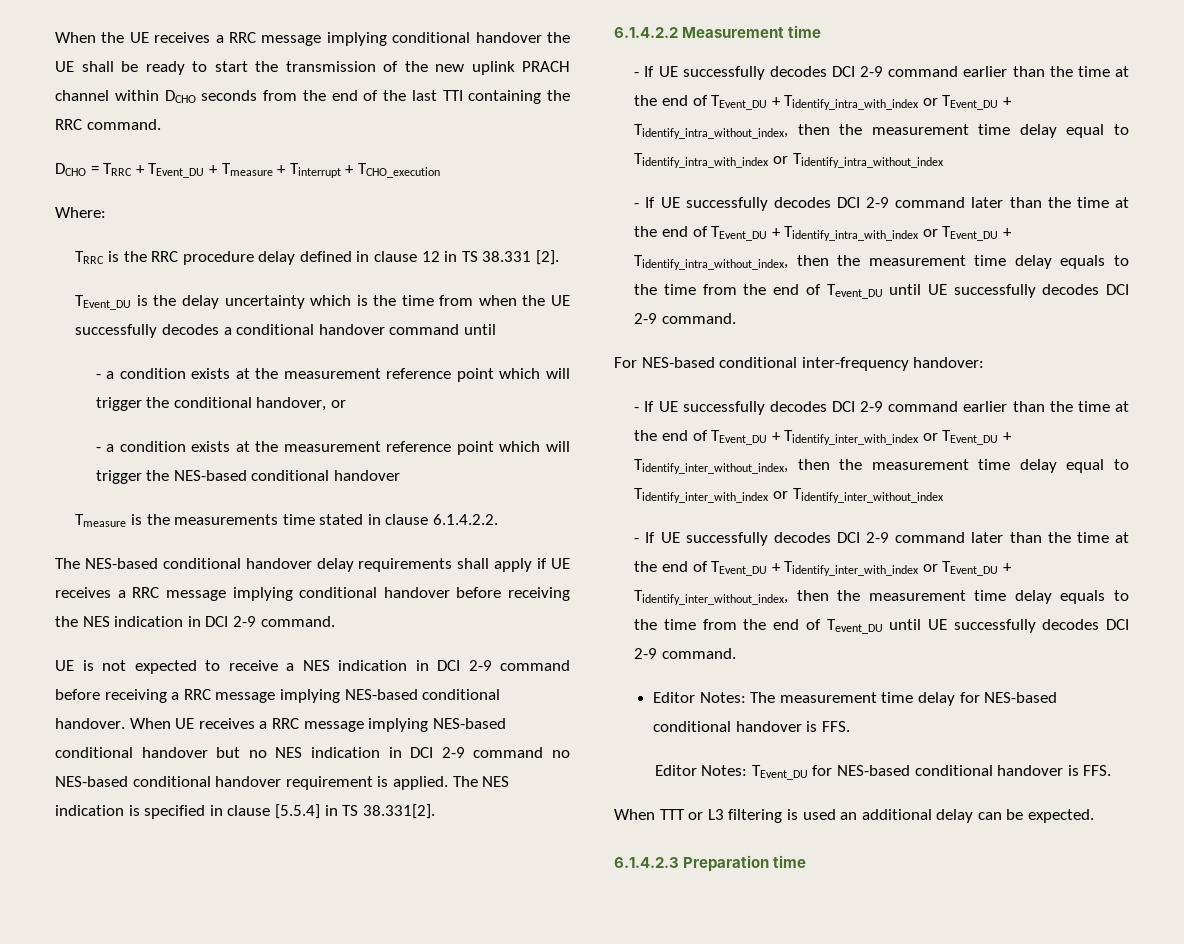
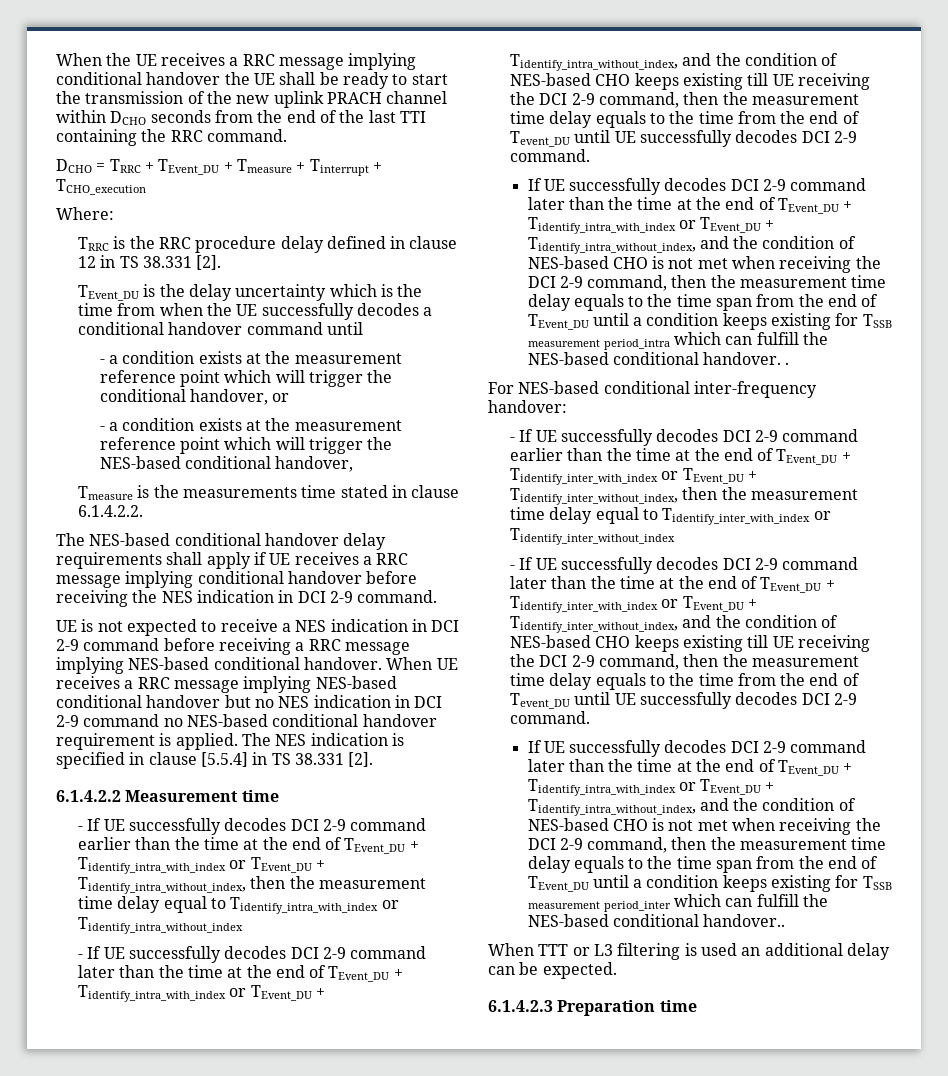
[333,470,400,481] handover -> [275,456,354,472] handover,
[362,804,435,819] 38.331[2]. -> [294,752,374,767] 38.331 [2].
(789, 262) none -> [682,53,839,66] [509,73,870,90] [509,92,679,108] and the condition of NES-based CHO keeps existing till UE receiving the DCI 2-9 command,
(736, 318) none -> [527,178,867,195] [527,197,853,214] [527,217,775,234] [527,236,856,254] [527,256,881,273] [527,275,887,291] [527,294,879,311] [527,313,892,330] [527,332,829,350] [527,352,790,365] // If UE successfully decodes DCI 2-9 command later than the time at the end of TEvent_DU + Tidentify_intra_with_index or TEvent_DU + Tidentify_intra_without_index, and the condition of NES-based CHO is not met when receiving the DCI 2-9 command, then the measurement time delay equals to the time span from the end of TEvent_DU until a condition keeps existing for TSSB measurement period_intra which can fulfill the NES-based conditional handover. .
(789, 597) none -> [682,615,839,628] [509,635,870,652] [509,654,679,670] and the condition of NES-based CHO keeps existing till UE receiving the DCI 2-9 command,
[653,692,1058,706] [653,721,850,732] [654,765,1112,780] Editor Notes: The measurement time delay for NES-based conditional handover is FFS. // Editor Notes: TEvent_DU for NES-based conditional handover is FFS. -> [527,740,867,757] [527,759,853,776] [527,779,775,796] [527,798,856,816] [527,818,881,835] [527,837,887,853] [527,856,879,873] [527,875,892,892] [527,894,829,912] [527,914,786,927] If UE successfully decodes DCI 2-9 command later than the time at the end of TEvent_DU + Tidentify_intra_with_index or TEvent_DU + Tidentify_intra_without_index, and the condition of NES-based CHO is not met when receiving the DCI 2-9 command, then the measurement time delay equals to the time span from the end of TEvent_DU until a condition keeps existing for TSSB measurement period_inter which can fulfill the NES-based conditional handover..

